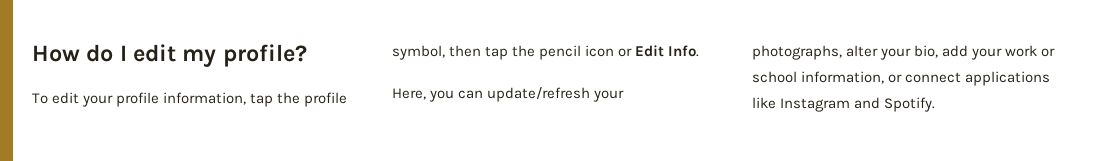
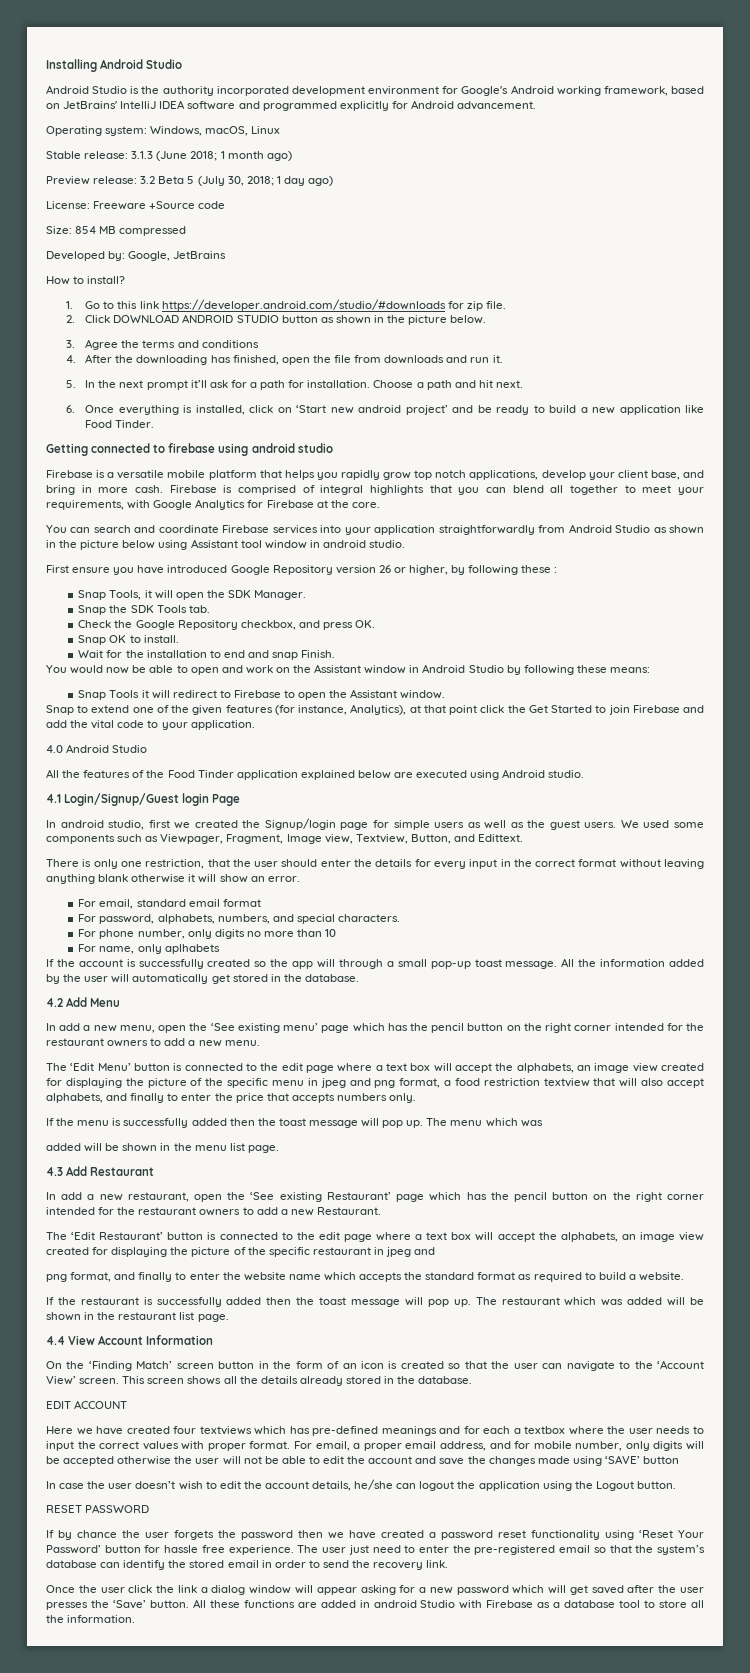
[32,44,307,67] [32,92,348,107] [392,45,700,60] [392,87,625,102] [752,45,1056,60] [752,71,1051,86] [752,97,936,112] How do I edit my profile? // To edit your profile information, tap the profile symbol, then tap the pencil icon or Edit Info. // Here, you can update/refresh your photographs, alter your bio, add your work or school information, or connect applications like Instagram and Spotify. -> [46,59,183,72] [46,85,704,96] [46,100,537,111] [46,126,281,136] [46,151,292,161] [46,176,334,186] [46,201,226,210] [46,226,187,236] [46,251,227,261] [46,276,126,285] [65,299,507,311] [65,314,487,325] [65,339,259,350] [65,354,503,365] [65,380,523,390] [65,405,704,415] [85,420,155,428] [46,443,333,456] [46,470,704,480] [46,485,704,495] [46,499,380,510] [46,524,704,535] [46,539,406,550] [46,565,558,575] [78,590,307,600] [78,605,210,615] [78,620,376,630] [78,635,179,645] [78,650,336,660] [46,664,650,675] [78,689,446,700] [46,704,704,715] [46,720,255,730] [46,744,148,753] [46,769,585,780] [46,793,241,806] [46,818,704,830] [46,834,524,844] [46,859,704,869] [46,874,300,884] [78,899,261,909] [78,914,400,924] [78,929,337,939] [78,944,220,954] [46,958,705,969] [46,974,359,984] [46,997,121,1007] [46,1023,705,1033] [46,1038,260,1047] [46,1063,704,1073] [46,1078,705,1088] [46,1093,417,1103] [46,1118,543,1128] [46,1143,279,1153] [46,1166,155,1176] [46,1192,705,1202] [46,1207,381,1216] [46,1232,705,1242] [46,1247,436,1257] [46,1272,684,1282] [46,1297,705,1307] [46,1312,229,1322] [46,1335,214,1345] [46,1360,704,1371] [46,1376,473,1386] [46,1400,128,1409] [46,1426,704,1436] [46,1441,704,1451] [46,1455,680,1466] [46,1479,676,1491] [46,1504,150,1513] [46,1530,704,1540] [46,1545,705,1555] [46,1560,449,1570] [46,1585,704,1595] [46,1599,705,1610] [46,1615,136,1623] Installing Android Studio // Android Studio is the authority incorporated development environment for Google's Android working framework, based on JetBrains' IntelliJ IDEA software and programmed explicitly for Android advancement. // Operating system: Windows, macOS, Linux // Stable release: 3.1.3 (June 2018; 1 month ago) // Preview release: 3.2 Beta 5 (July 30, 2018; 1 day ago) // License: Freeware +Source code // Size: 854 MB compressed // Developed by: Google, JetBrains // How to install? // 1. Go to this link https://developer.android.com/studio/#downloads for zip file. // 2. Click DOWNLOAD ANDROID STUDIO button as shown in the picture below. // 3. Agree the terms and conditions // 4. After the downloading has finished, open the file from downloads and run it. // 5. In the next prompt it’ll ask for a path for installation. Choose a path and hit next. // 6. Once everything is installed, click on ‘Start new android project’ and be ready to build a new application like Food Tinder. // Getting connected to firebase using android studio // Firebase is a versatile mobile platform that helps you rapidly grow top notch applications, develop your client base, and bring in more cash. Firebase is comprised of integral highlights that you can blend all together to meet your requirements, with Google Analytics for Firebase at the core. // You can search and coordinate Firebase services into your application straightforwardly from Android Studio as shown in the picture below using Assistant tool window in android studio. // First ensure you have introduced Google Repository version 26 or higher, by following these : // Snap Tools, it will open the SDK Manager. // Snap the SDK Tools tab. // Check the Google Repository checkbox, and press OK. // Snap OK to install. // Wait for the installation to end and snap Finish. // You would now be able to open and work on the Assistant window in Android Studio by following these means: // Snap Tools it will redirect to Firebase to open the Assistant window. // Snap to extend one of the given features (for instance, Analytics), at that point click the Get Started to join Firebase and add the vital code to your application. // 4.0 Android Studio // All the features of the Food Tinder application explained below are executed using Android studio. // 4.1 Login/Signup/Guest login Page // In android studio, first we created the Signup/login page for simple users as well as the guest users. We used some components such as Viewpager, Fragment, Image view, Textview, Button, and Edittext. // There is only one restriction, that the user should enter the details for every input in the correct format without leaving anything blank otherwise it will show an error. // For email, standard email format // For password, alphabets, numbers, and special characters. // For phone number, only digits no more than 10 // For name, only aplhabets // If the account is successfully created so the app will through a small pop-up toast message. All the information added by the user will automatically get stored in the database. // 4.2 Add Menu // In add a new menu, open the ‘See existing menu’ page which has the pencil button on the right corner intended for the restaurant owners to add a new menu. // The ‘Edit Menu’ button is connected to the edit page where a text box will accept the alphabets, an image view created for displaying the picture of the specific menu in jpeg and png format, a food restriction textview that will also accept alphabets, and finally to enter the price that accepts numbers only. // If the menu is successfully added then the toast message will pop up. The menu which was // added will be shown in the menu list page. // 4.3 Add Restaurant // In add a new restaurant, open the ‘See existing Restaurant’ page which has the pencil button on the right corner intended for the restaurant owners to add a new Restaurant. // The ‘Edit Restaurant’ button is connected to the edit page where a text box will accept the alphabets, an image view created for displaying the picture of the specific restaurant in jpeg and // png format, and finally to enter the website name which accepts the standard format as required to build a website. // If the restaurant is successfully added then the toast message will pop up. The restaurant which was added will be shown in the restaurant list page. // 4.4 View Account Information // On the ‘Finding Match’ screen button in the form of an icon is created so that the user can navigate to the ‘Account View’ screen. This screen shows all the details already stored in the database. // EDIT ACCOUNT // Here we have created four textviews which has pre-defined meanings and for each a textbox where the user needs to input the correct values with proper format. For email, a proper email address, and for mobile number, only digits will be accepted otherwise the user will not be able to edit the account and save the changes made using ‘SAVE’ button // In case the user doesn’t wish to edit the account details, he/she can logout the application using the Logout button. // RESET PASSWORD // If by chance the user forgets the password then we have created a password reset functionality using ‘Reset Your Password’ button for hassle free experience. The user just need to enter the pre-registered email so that the system’s database can identify the stored email in order to send the recovery link. // Once the user click the link a dialog window will appear asking for a new password which will get saved after the user presses the ‘Save’ button. All these functions are added in android Studio with Firebase as a database tool to store all the information.

